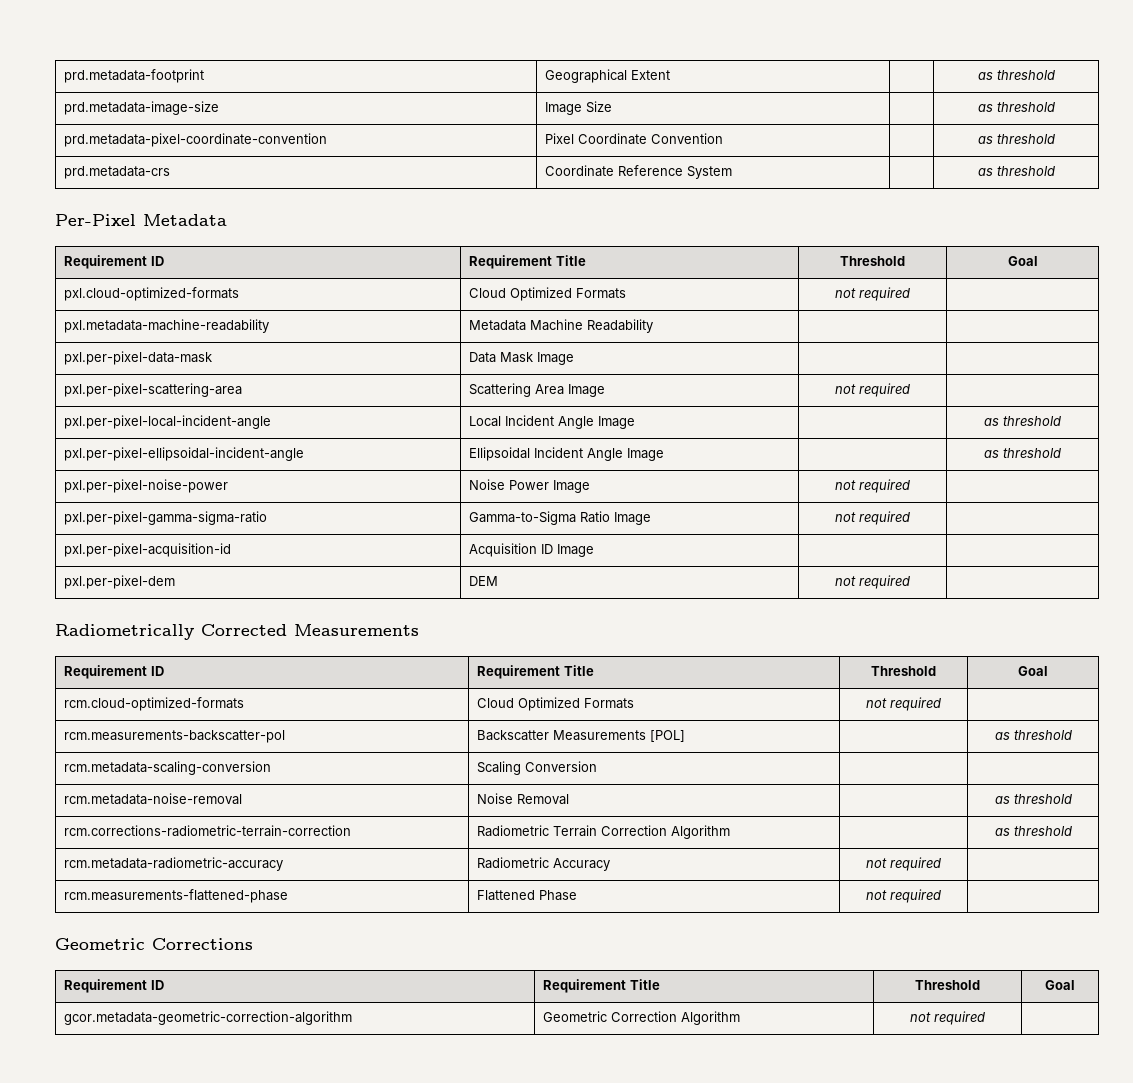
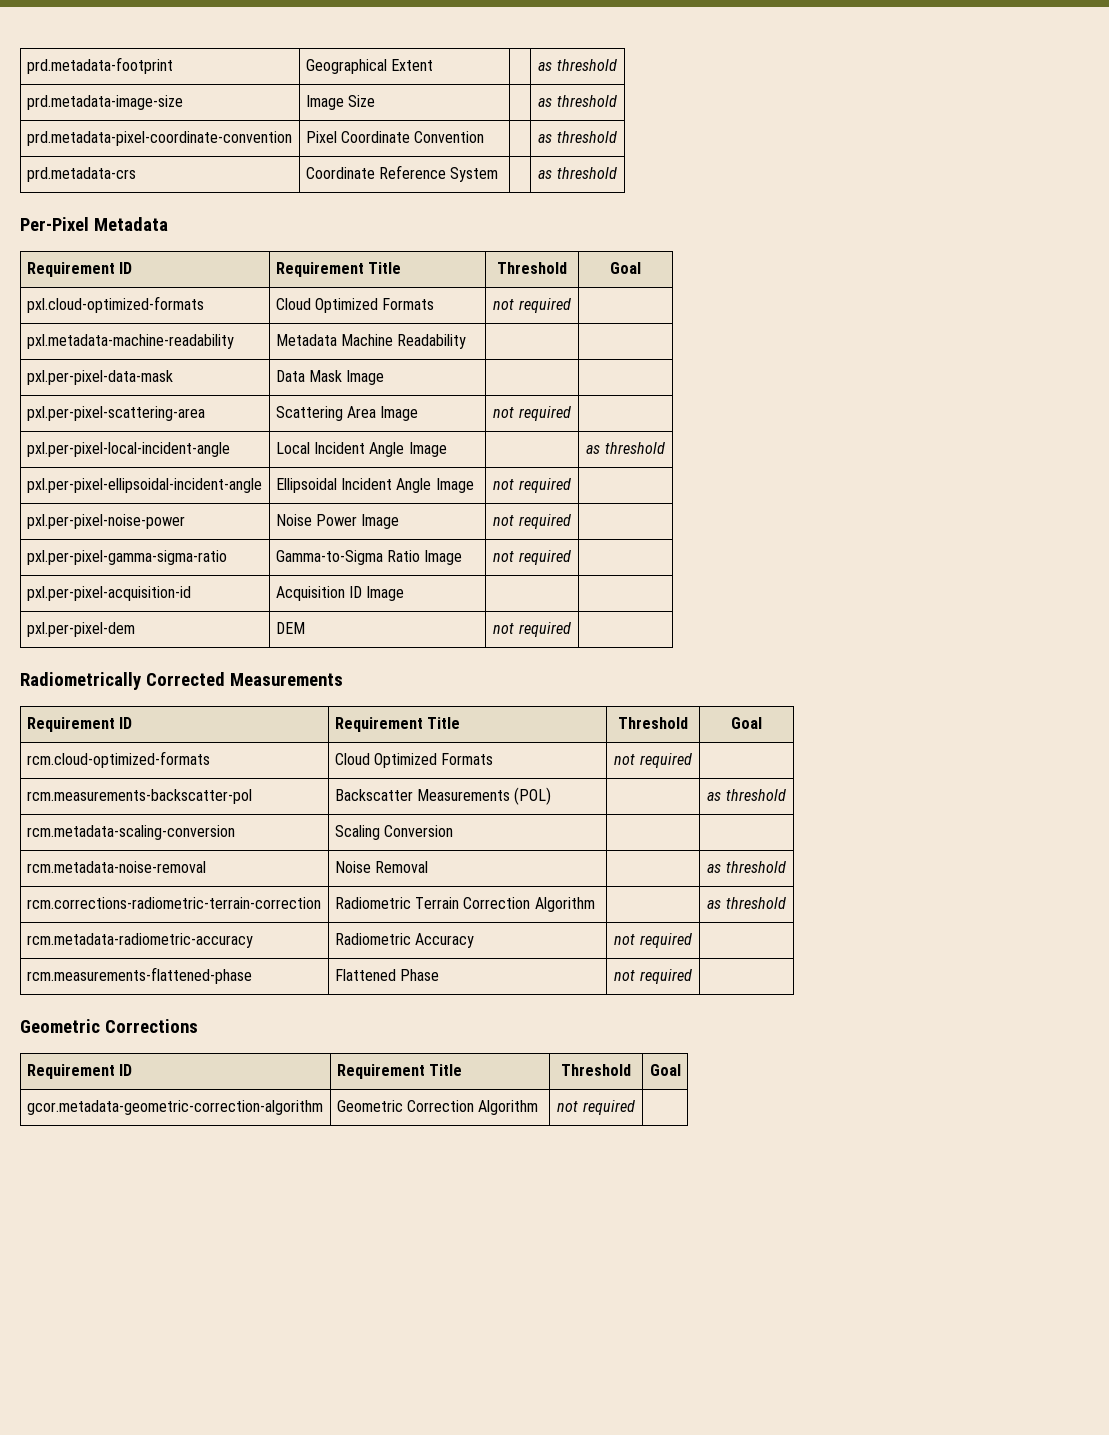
[984,448,1061,458] | as threshold -> [493,478,571,493] not required |
[650,730,686,742] [POL] -> [514,787,552,805] (POL)

